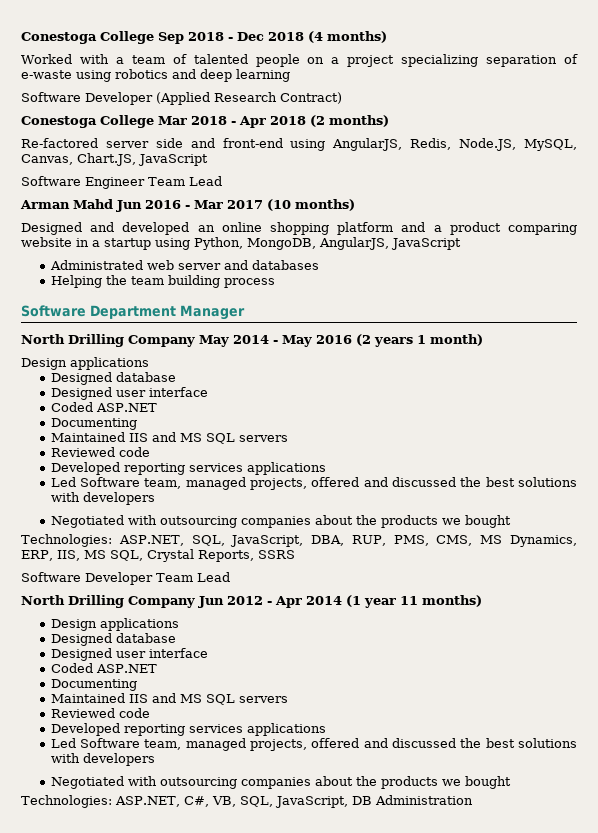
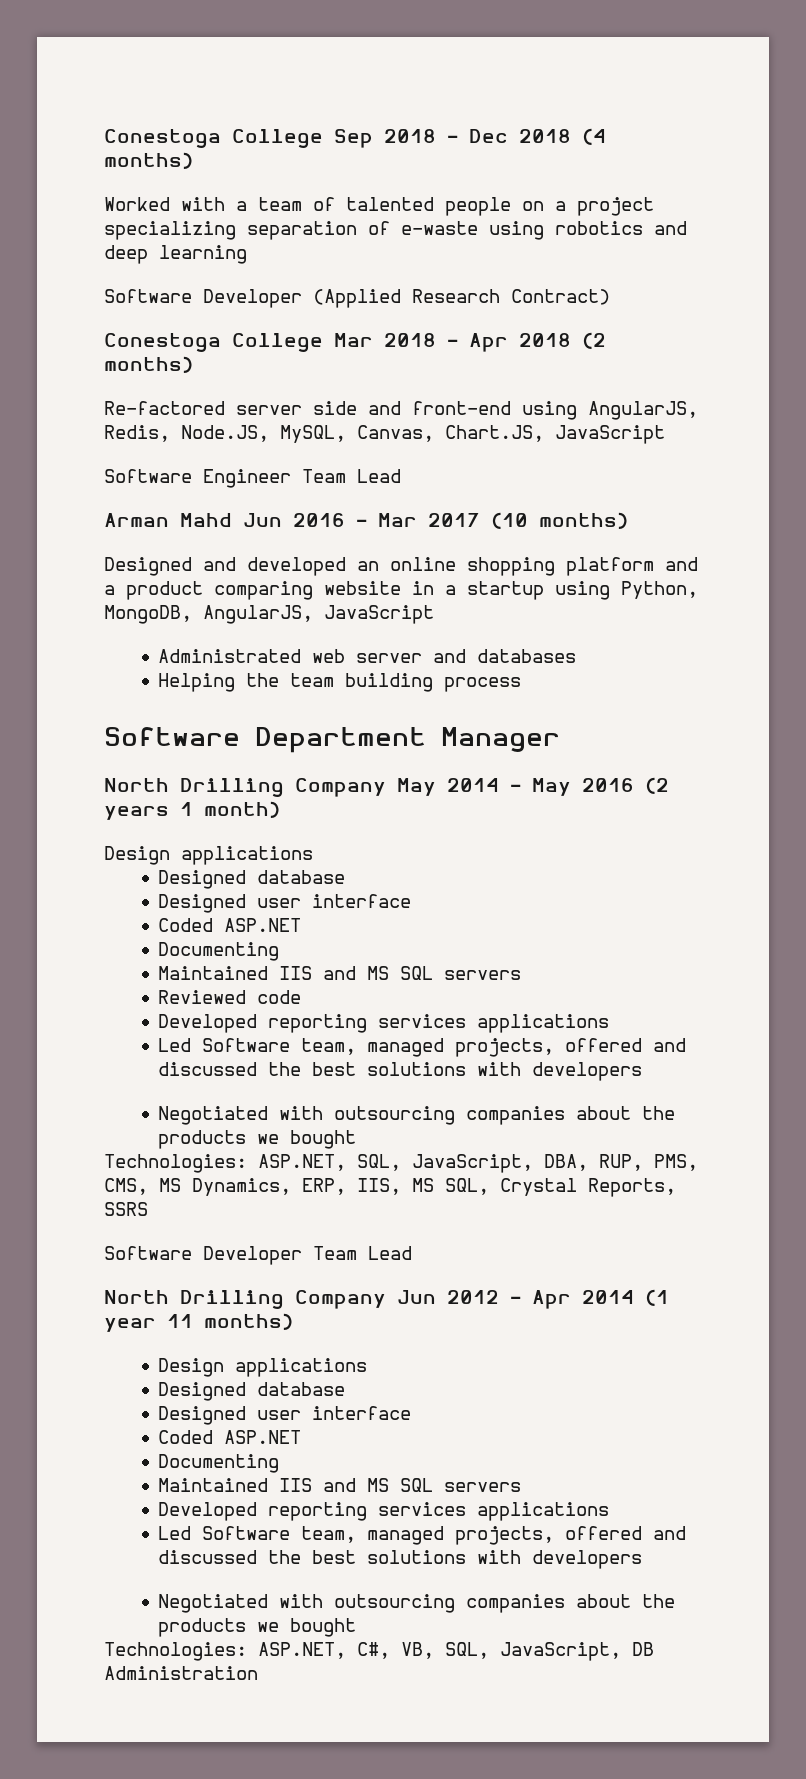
[50,708,150,718] // Reviewed code -> (522, 1487) none

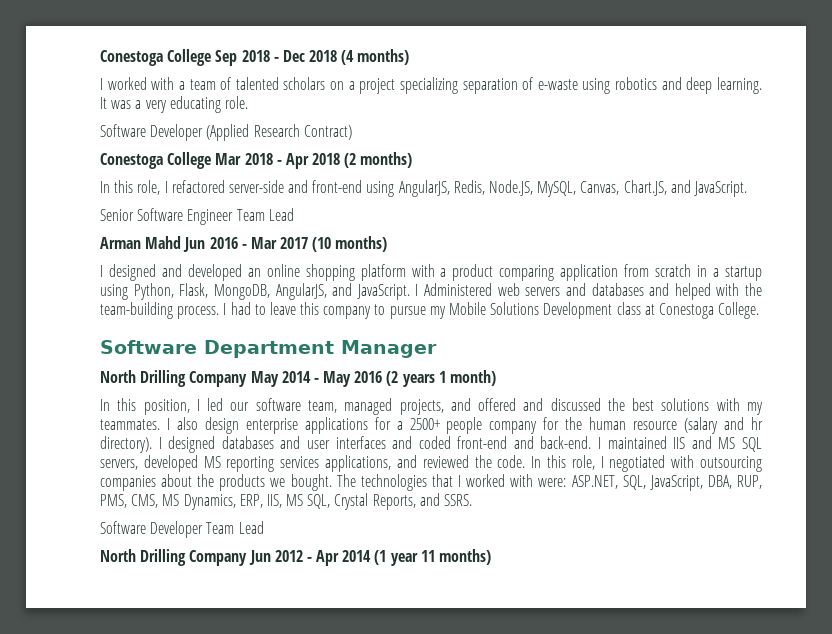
[104,197,170,211] Worked -> [100,77,147,90] I worked
[445,197,511,216] people -> [283,77,326,90] scholars
[159,245,247,264] learning -> [717,77,763,94] [100,96,248,113] learning. It was a very educating role.
[104,401,357,415] Re-factored server side -> [100,180,284,195] In this role, I refactored server-side
[555,425,665,444] JavaScript // -> [670,180,747,197] [100,209,134,221] and JavaScript. // Senior
[104,557,192,576] Designed -> [100,264,156,281] I designed
[665,557,698,571] and -> [411,264,435,277] with
[324,581,401,595] website -> [560,264,692,281] application from scratch
(698, 590) none -> [179,283,209,298] Flask,
[324,605,434,624] [158,649,577,663] [158,673,522,692] JavaScript // Administrated web server and databases // Helping the team building process -> [332,283,762,300] [100,302,760,319] and JavaScript. I Administered web servers and databases and helped with the team-building process. I had to leave this company to pursue my Mobile Solutions Development class at Conestoga College.
[104,846,313,865] [158,870,346,889] [158,894,412,913] [158,918,302,932] [158,942,280,961] [158,966,522,980] [158,990,302,1004] [158,1014,610,1033] [158,1038,687,1057] [158,1062,643,1081] [158,1106,676,1125] [158,1130,357,1149] [104,1154,247,1173] Design applications // Designed database // Designed user interface // Coded ASP.NET // Documenting // Maintained IIS and MS SQL servers // Reviewed code // Developed reporting services applications // Led Software team, managed projects, offered and discussed the best solutions with developers // Negotiated with outsourcing companies about the products we bought // Technologies: -> [100,398,764,415] [100,417,764,434] [100,436,762,453] [100,455,762,472] [100,474,567,491] In this position, I led our software team, managed projects, and offered and discussed the best solutions with my teammates. I also design enterprise applications for a 2500+ people company for the human resource (salary and hr directory). I designed databases and user interfaces and coded front-end and back-end. I maintained IIS and MS SQL servers, developed MS reporting services applications, and reviewed the code. In this role, I negotiated with outsourcing companies about the products we bought. The technologies that I worked with were:
[104,1202,148,1216] SSRS -> [419,493,473,506] and SSRS.
[158,1358,368,1377] [158,1382,346,1401] [158,1406,412,1425] [158,1430,302,1444] [158,1454,280,1473] [158,1478,522,1492] [158,1502,610,1521] [158,1526,687,1545] [158,1550,643,1569] [158,1594,676,1613] [158,1618,357,1637] [104,1642,654,1661] [104,1666,258,1680] // Design applications // Designed database // Designed user interface // Coded ASP.NET // Documenting // Maintained IIS and MS SQL servers // Developed reporting services applications // Led Software team, managed projects, offered and discussed the best solutions with developers // Negotiated with outsourcing companies about the products we bought // Technologies: ASP.NET, C#, VB, SQL, JavaScript, DB Administration -> (492, 557) none

